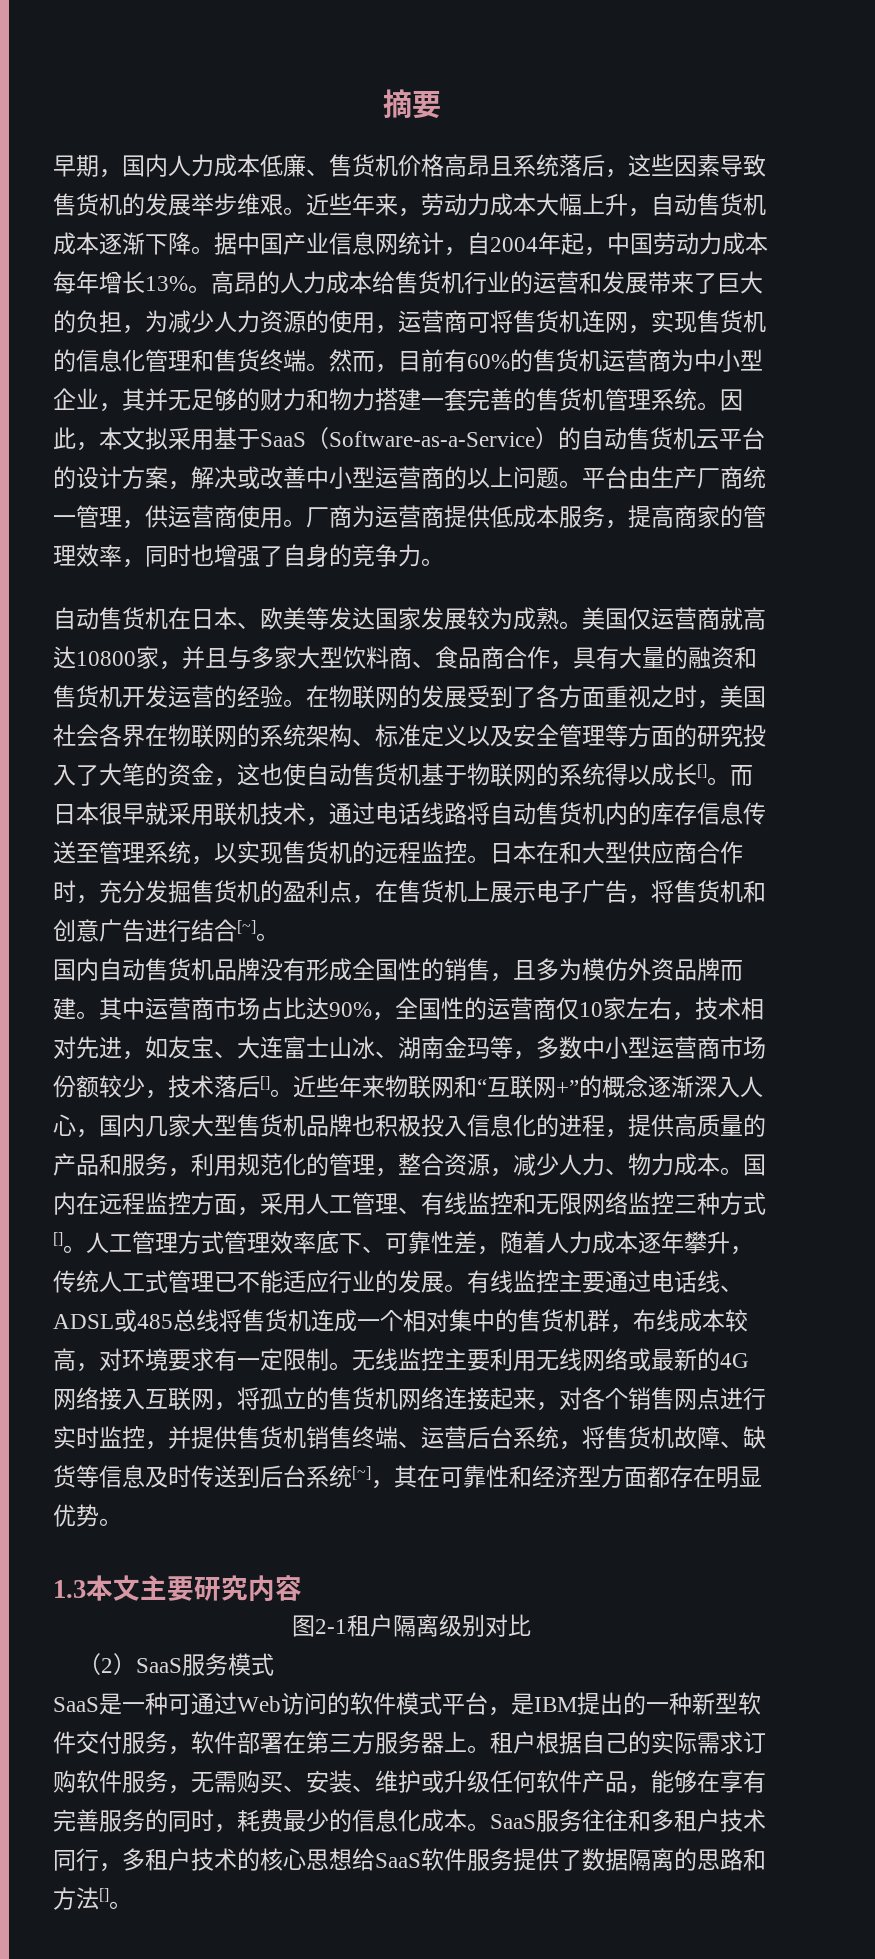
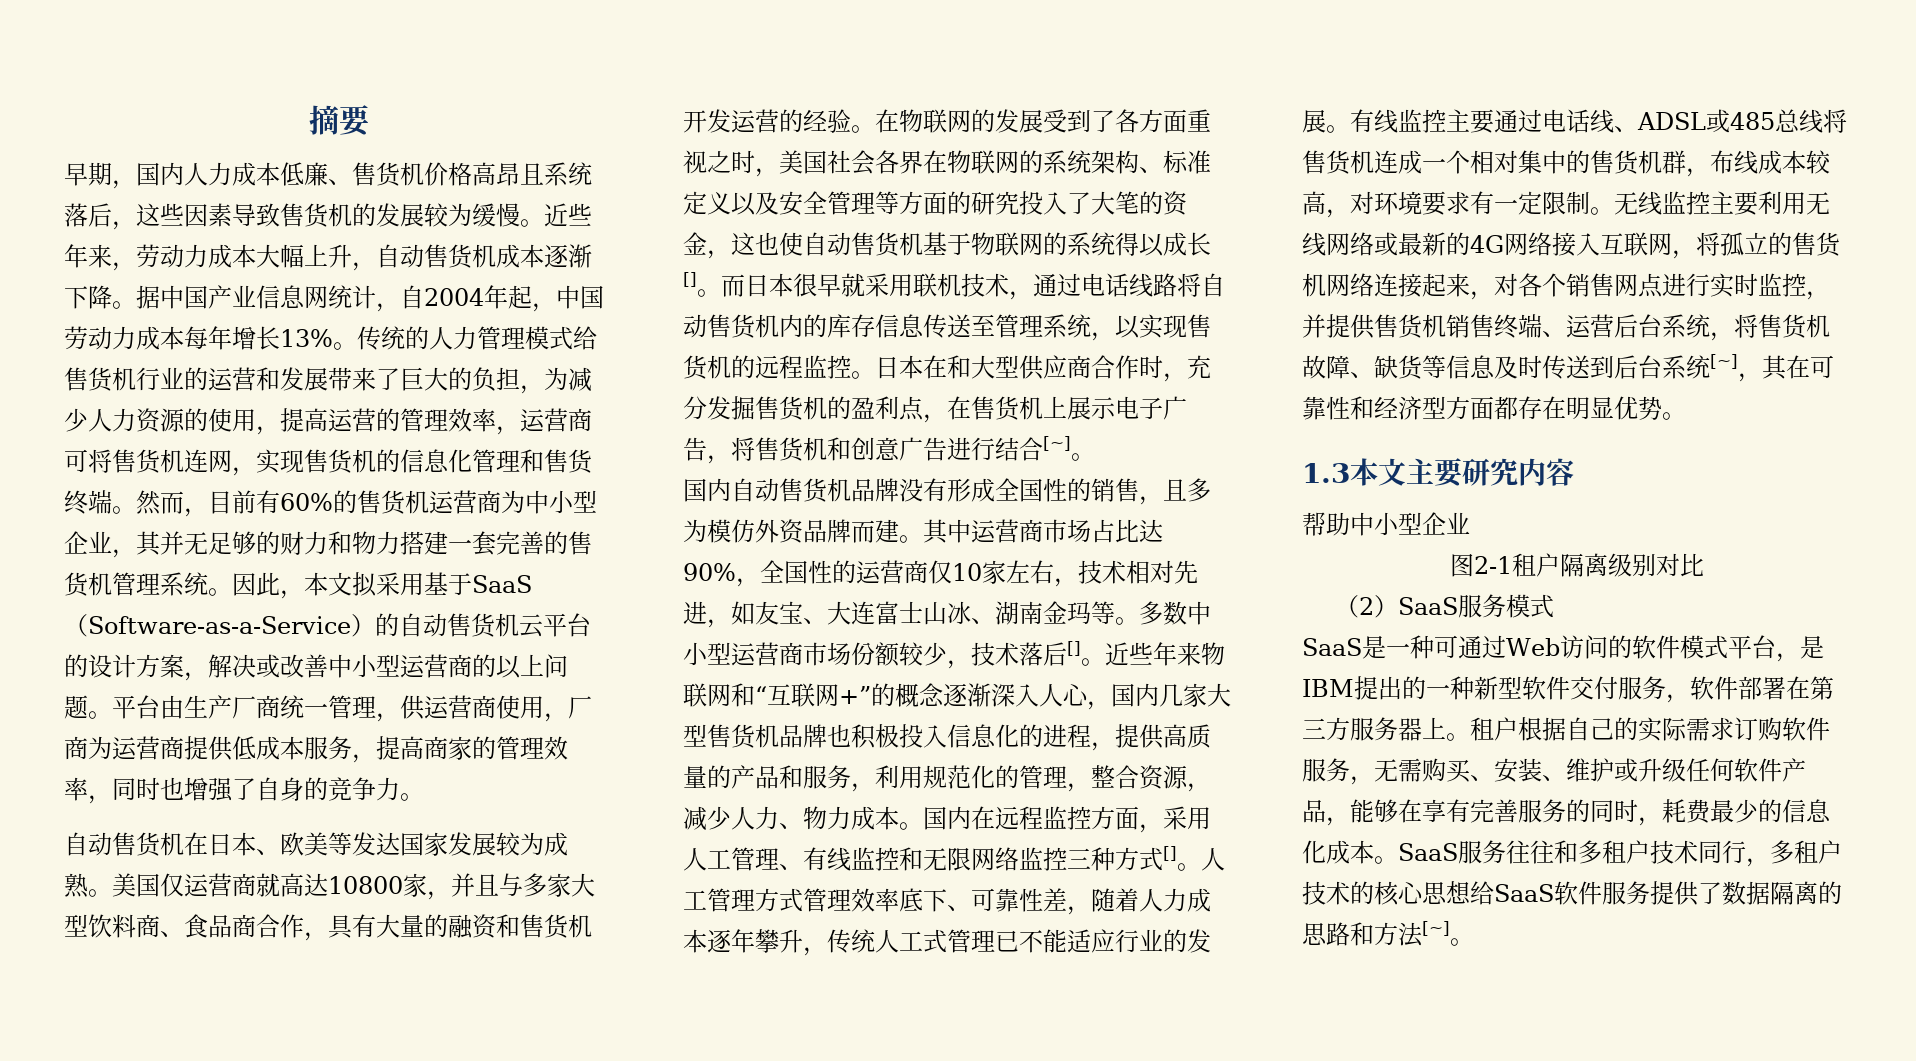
[191,193,283,216] 举步维艰 -> [424,203,520,227] 较为缓慢
[211,271,372,294] 高昂的人力成本 -> [357,326,573,350] 传统的人力管理模式
(398, 329) none -> [280,408,520,435] 提高运营的管理效率，
[283,519,306,527] 。 -> [544,713,568,722] ，
[513,1051,536,1060] ， -> [1115,617,1139,625] 。
(302, 1588) none -> [1302,512,1470,536] // 帮助中小型企业
[99,1888,109,1902] [] -> [1422,921,1450,936] [~]

